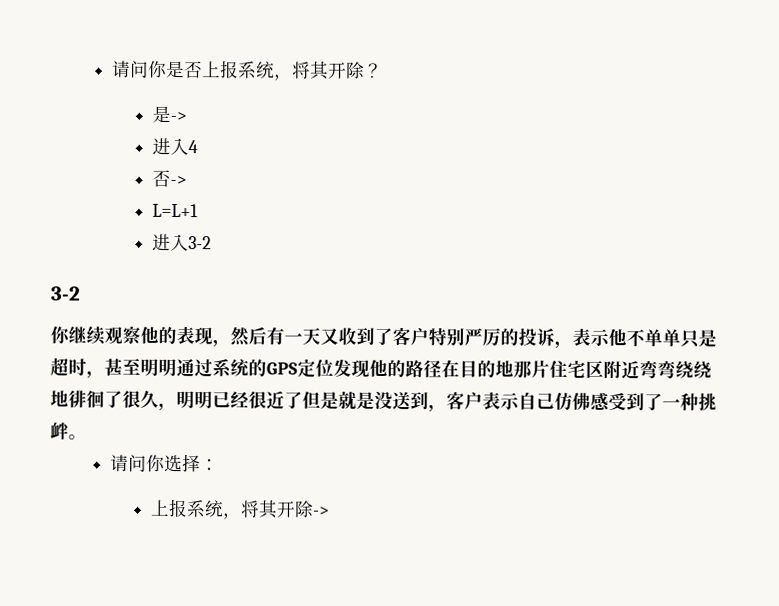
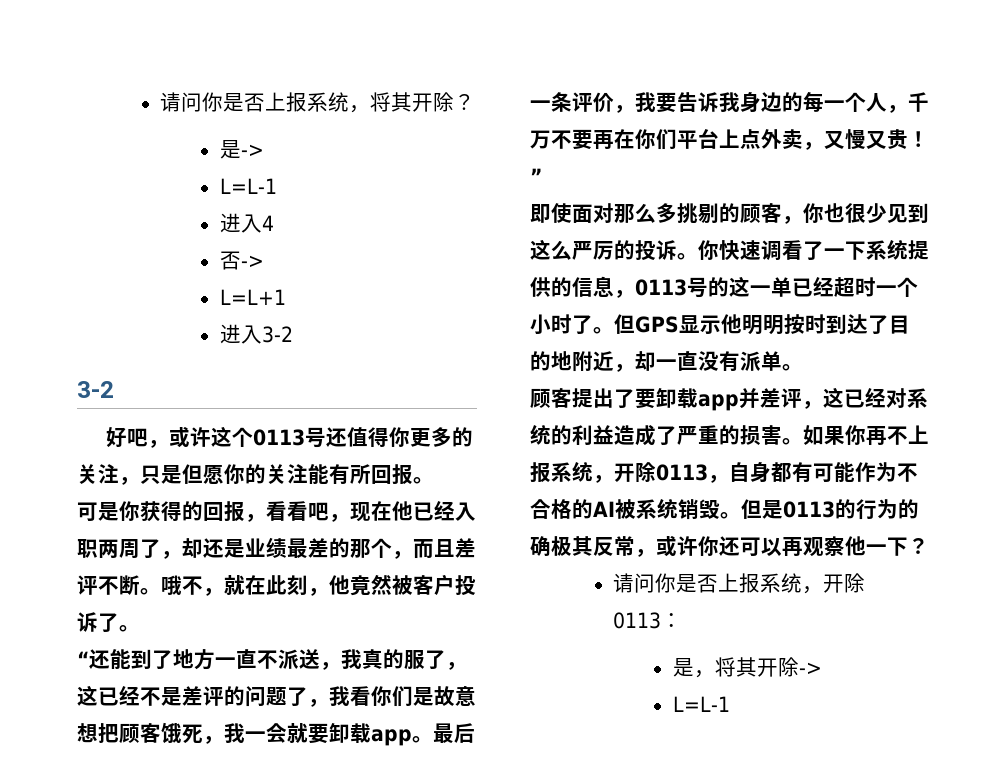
(187, 116) none -> [219,178,277,194] // L=L-1
[50,325,717,349] [50,357,712,380] [50,390,717,413] [50,422,87,440] [110,454,220,473] [149,498,242,520] 你继续观察他的表现，然后有一天又收到了客户特别严厉的投诉，表示他不单单只是超时，甚至明明通过系统的GPS定位发现他的路径在目的地那片住宅区附近弯弯绕绕地徘徊了很久，明明已经很近了但是就是没送到，客户表示自己仿佛感受到了一种挑衅。 // 请问你选择： // 上报系统， -> [106,426,474,448] [77,464,434,485] [77,501,476,522] [77,537,476,559] [77,574,476,596] [77,612,140,632] [77,649,467,670] [77,685,476,707] [77,722,475,746] [530,91,929,113] [530,129,929,150] [530,168,542,184] [530,203,929,224] [530,239,929,261] [530,276,918,298] [530,314,910,335] [530,351,803,372] [530,387,928,411] [530,424,929,446] [530,461,918,483] [530,498,919,520] [530,535,929,557] [612,573,865,594] [612,612,682,629] [672,658,715,678] 好吧，或许这个0113号还值得你更多的关注，只是但愿你的关注能有所回报。 // 可是你获得的回报，看看吧，现在他已经入职两周了，却还是业绩最差的那个，而且差评不断。哦不，就在此刻，他竟然被客户投诉了。 // “还能到了地方一直不派送，我真的服了，这已经不是差评的问题了，我看你们是故意想把顾客饿死，我一会就要卸载app。最后一条评价，我要告诉我身边的每一个人，千万不要再在你们平台上点外卖，又慢又贵！” // 即使面对那么多挑剔的顾客，你也很少见到这么严厉的投诉。你快速调看了一下系统提供的信息，0113号的这一单已经超时一个小时了。但GPS显示他明明按时到达了目的地附近，却一直没有派单。 // 顾客提出了要卸载app并差评，这已经对系统的利益造成了严重的损害。如果你再不上报系统，开除0113，自身都有可能作为不合格的AI被系统销毁。但是0113的行为的确极其反常，或许你还可以再观察他一下？ // 请问你是否上报系统，开除0113： // 是，
(330, 511) none -> [672,696,730,712] // L=L-1

